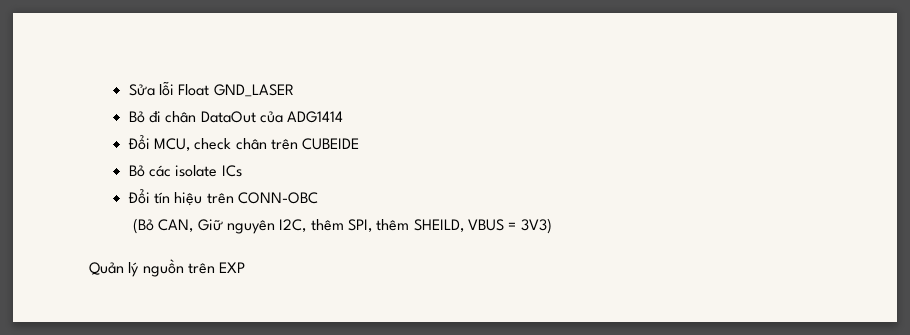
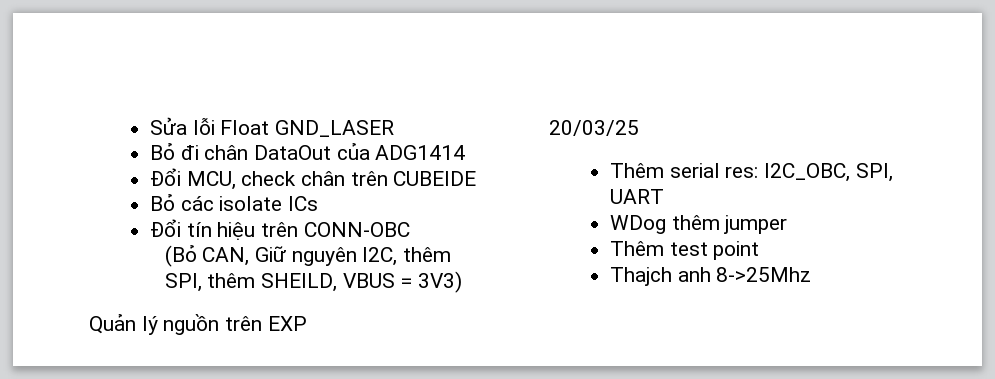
(246, 267) none -> [549,120,639,136] [609,163,893,182] [609,189,664,204] [609,215,788,234] [609,241,760,260] [609,267,812,286] // 20/03/25 // Thêm serial res: I2C_OBC, SPI, UART // WDog thêm jumper // Thêm test point // Thajch anh 8->25Mhz

